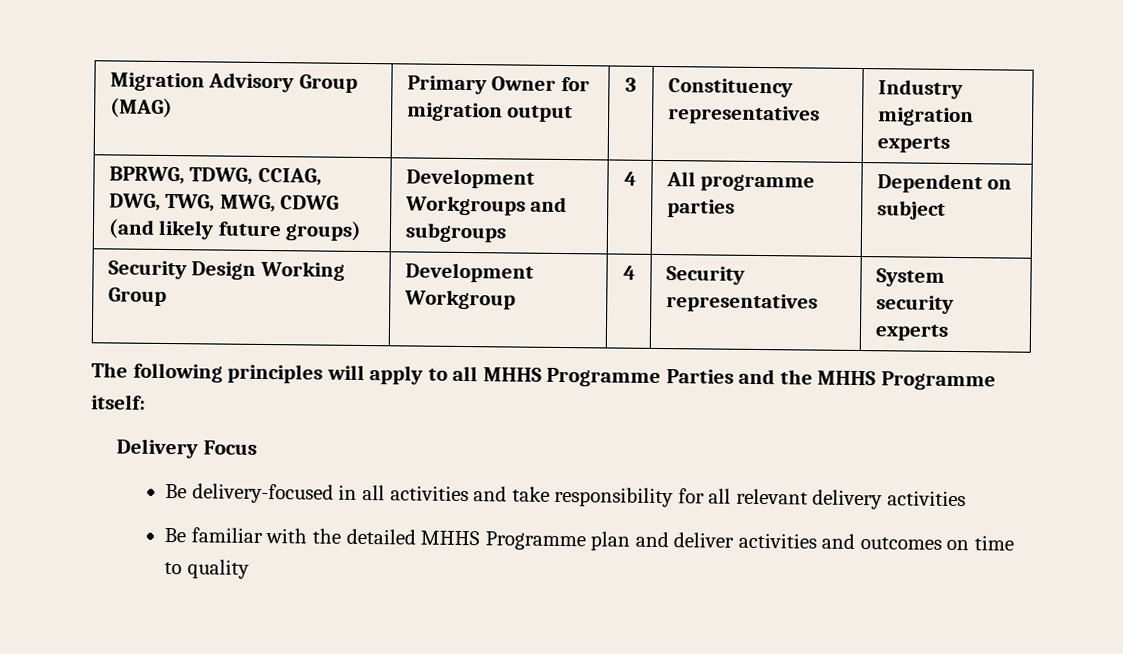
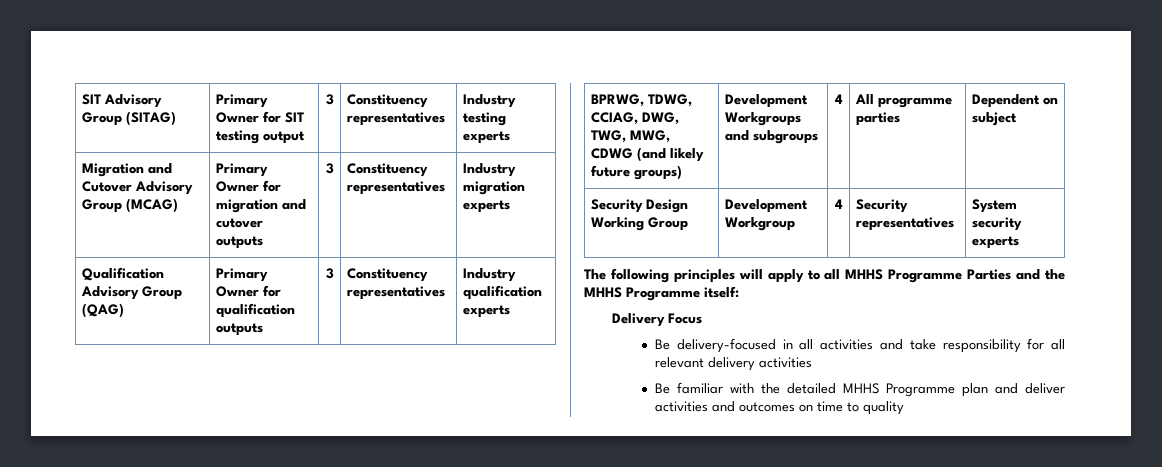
[109,72,358,93] [109,97,173,119] [406,75,590,95] [406,102,503,122] Migration Advisory Group (MAG) | Primary Owner for migration -> [81,94,162,108] [81,111,176,126] [215,94,268,108] [215,111,304,123] [215,130,259,144] SIT Advisory Group (SITAG) | Primary Owner for SIT testing
[877,107,974,127] migration -> [462,112,506,126] [462,131,510,144] [81,163,172,177] [81,181,193,195] [81,198,178,213] [215,163,268,177] [215,180,281,192] [215,199,306,213] [215,218,263,228] [215,236,263,249] [325,163,334,174] [346,163,428,177] [346,181,445,195] [462,163,516,177] [462,181,525,195] [462,200,510,213] [81,267,164,281] [80,286,182,300] [81,303,124,318] [215,268,268,282] [215,285,281,297] [215,303,295,318] [215,323,263,336] [325,268,334,279] [346,268,428,282] [346,286,445,300] [462,268,516,282] [462,285,542,300] testing experts // Migration and Cutover Advisory Group (MCAG) | Primary Owner for migration and cutover outputs | 3 | Constituency representatives | Industry migration experts // Qualification Advisory Group (QAG) | Primary Owner for qualification outputs | 3 | Constituency representatives | Industry qualification

